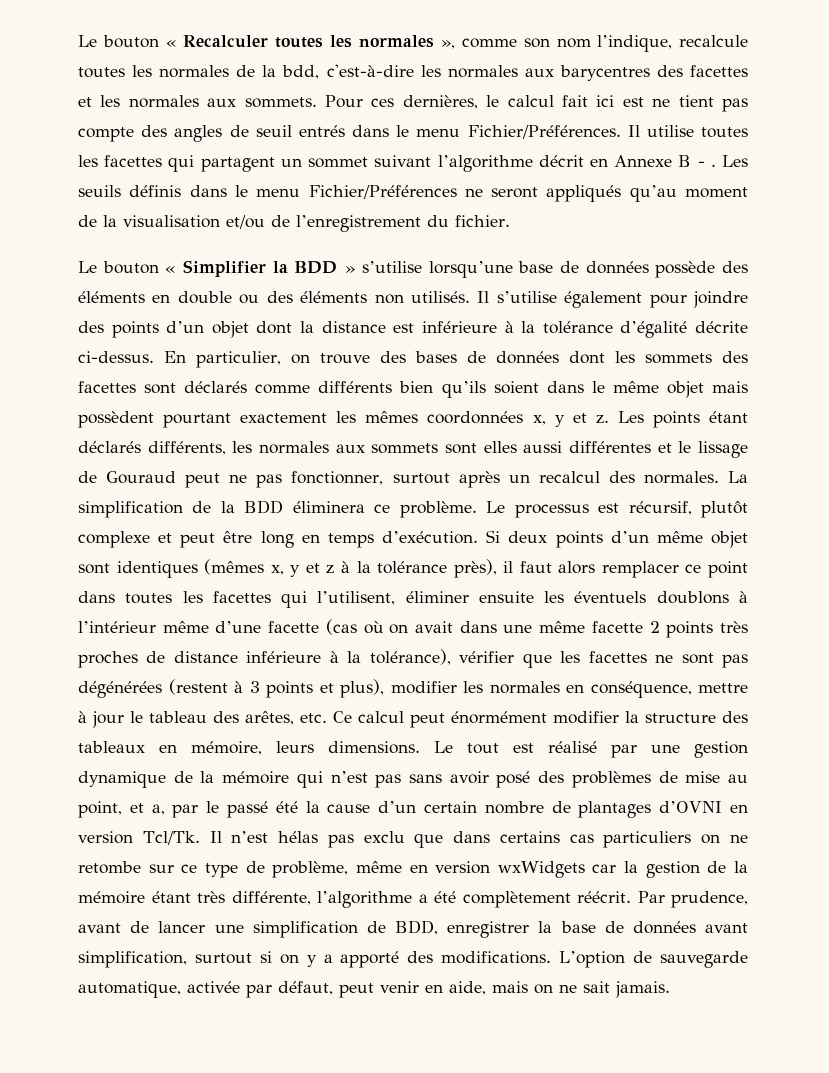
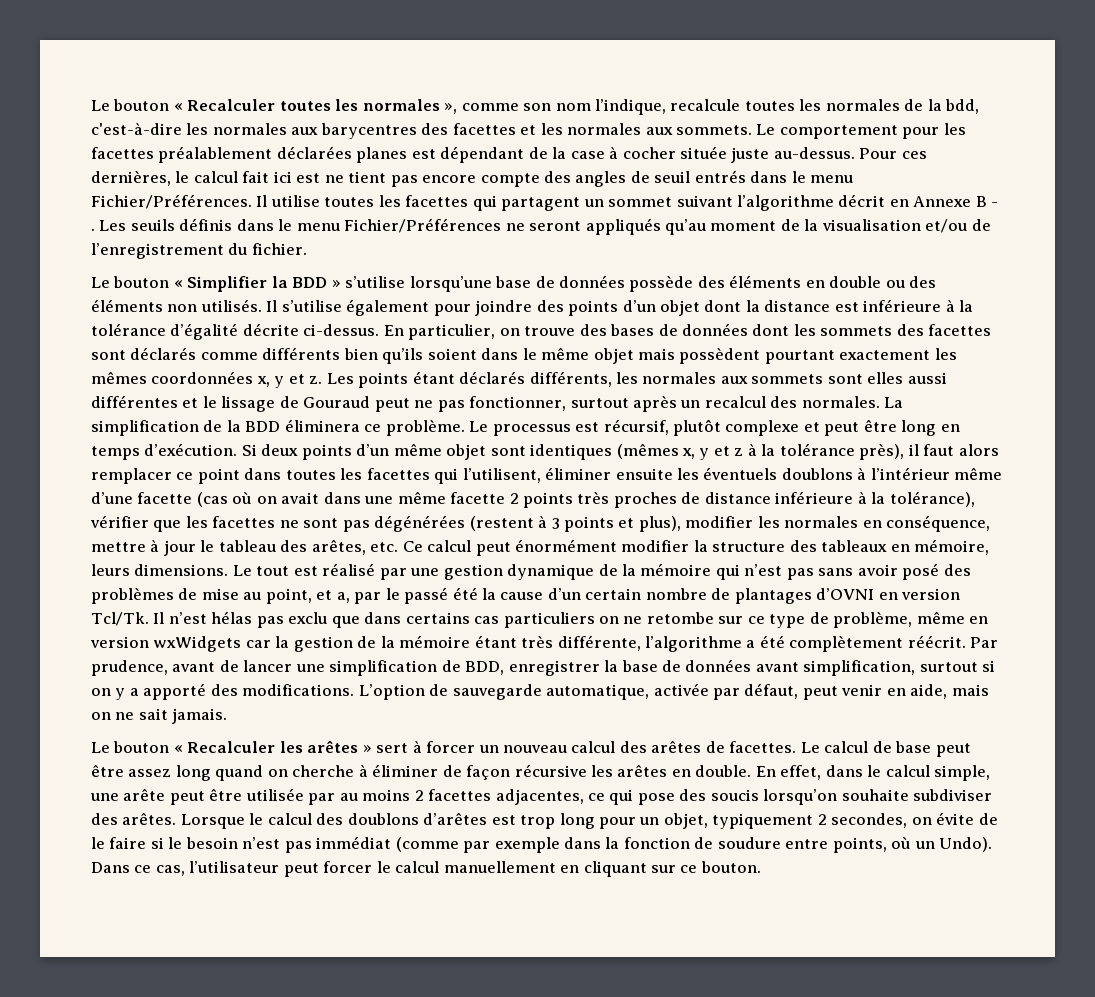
(317, 102) none -> [756,123,966,139] [91,146,855,163] Le comportement pour les facettes préalablement déclarées planes est dépendant de la case à cocher située juste au-dessus.
(748, 105) none -> [422,175,477,183] encore
(670, 989) none -> [91,740,971,757] [91,764,991,781] [90,788,993,805] [91,812,998,829] [91,836,993,853] [91,861,761,877] // Le bouton « Recalculer les arêtes » sert à forcer un nouveau calcul des arêtes de facettes. Le calcul de base peut être assez long quand on cherche à éliminer de façon récursive les arêtes en double. En effet, dans le calcul simple, une arête peut être utilisée par au moins 2 facettes adjacentes, ce qui pose des soucis lorsqu’on souhaite subdiviser des arêtes. Lorsque le calcul des doublons d’arêtes est trop long pour un objet, typiquement 2 secondes, on évite de le faire si le besoin n’est pas immédiat (comme par exemple dans la fonction de soudure entre points, où un Undo). Dans ce cas, l’utilisateur peut forcer le calcul manuellement en cliquant sur ce bouton.

